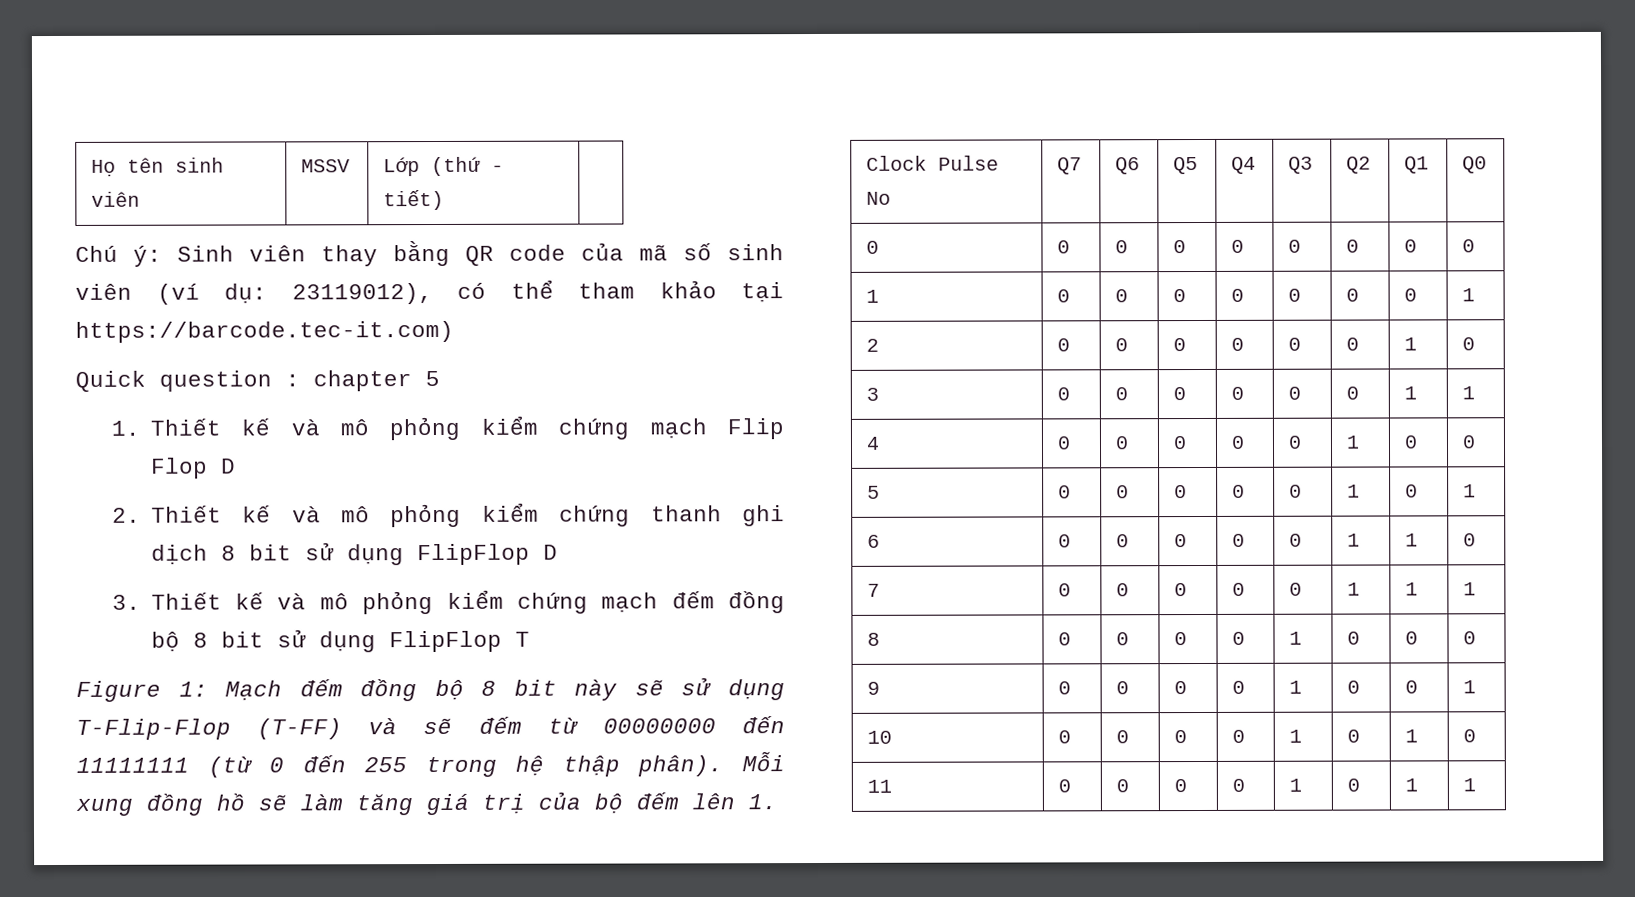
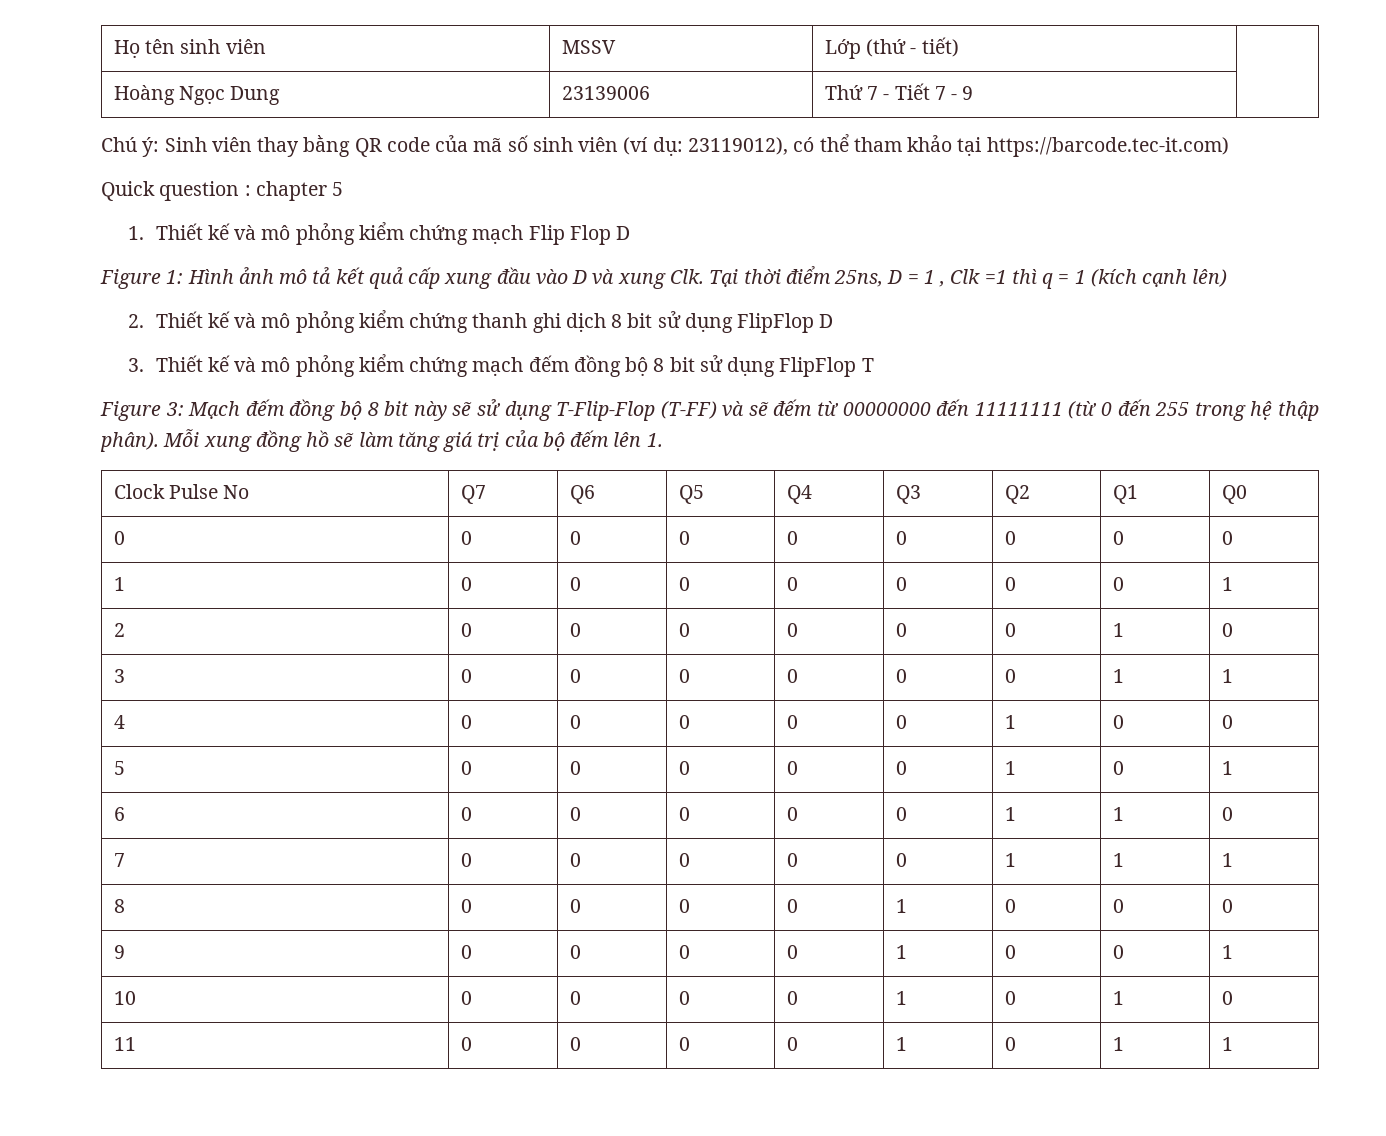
(445, 200) none -> [113,85,281,105] [561,86,650,100] [824,83,974,100] // Hoàng Ngọc Dung | 23139006 | Thứ 7 - Tiết 7 - 9 |
(236, 466) none -> [100,266,1228,289] // Figure 1: Hình ảnh mô tả kết quả cấp xung đầu vào D và xung Clk. Tại thời điểm 25ns, D = 1 , Clk =1 thì q = 1 (kích cạnh lên)
[178,681,208,697] 1: -> [165,402,184,416] 3:

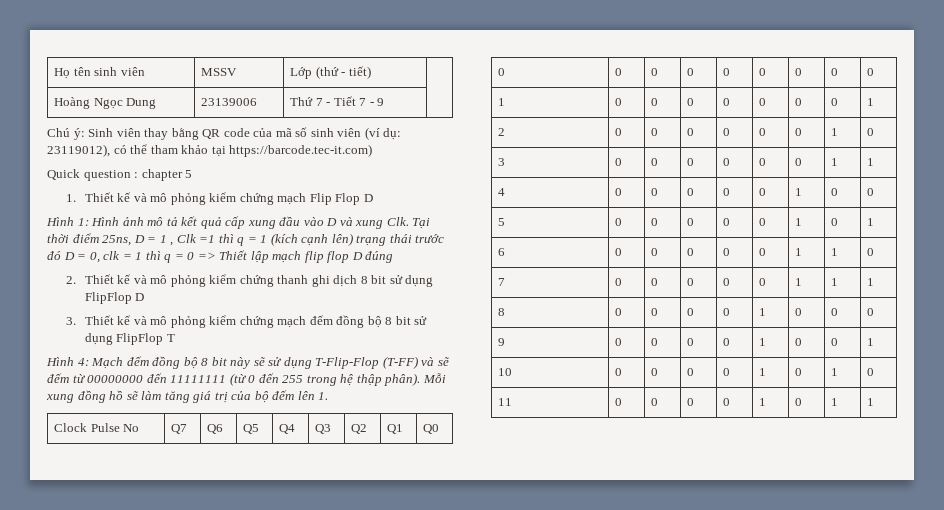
[100,269,161,289] Figure -> [46,217,74,226] Hình
(1228, 278) none -> [356,234,445,246] [47,250,394,263] trạng thái trước đó D = 0, clk = 1 thì q = 0 => Thiết lập mạch flip flop D đúng
[100,401,184,421] Figure 3: -> [46,357,89,366] Hình 4:

